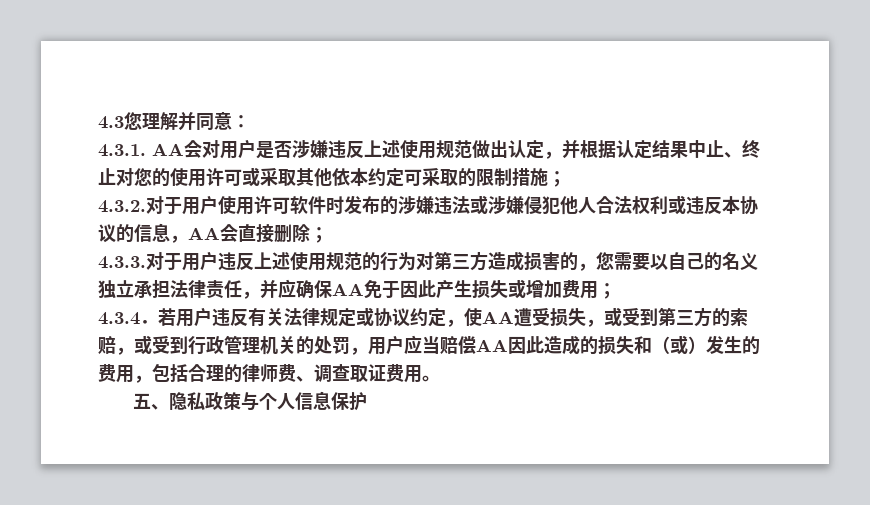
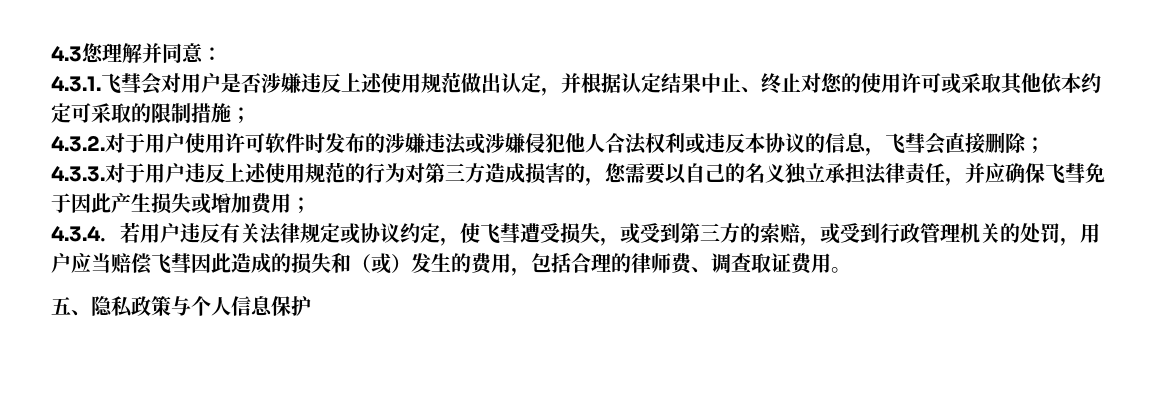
[152,143,184,156] AA -> [101,73,141,94] 飞彗
[188,227,220,240] AA -> [885,133,925,154] 飞彗
[332,283,364,296] AA -> [1045,163,1085,184] 飞彗
[482,311,514,324] AA -> [480,223,520,244] 飞彗
[476,339,508,352] AA -> [151,253,191,274] 飞彗

